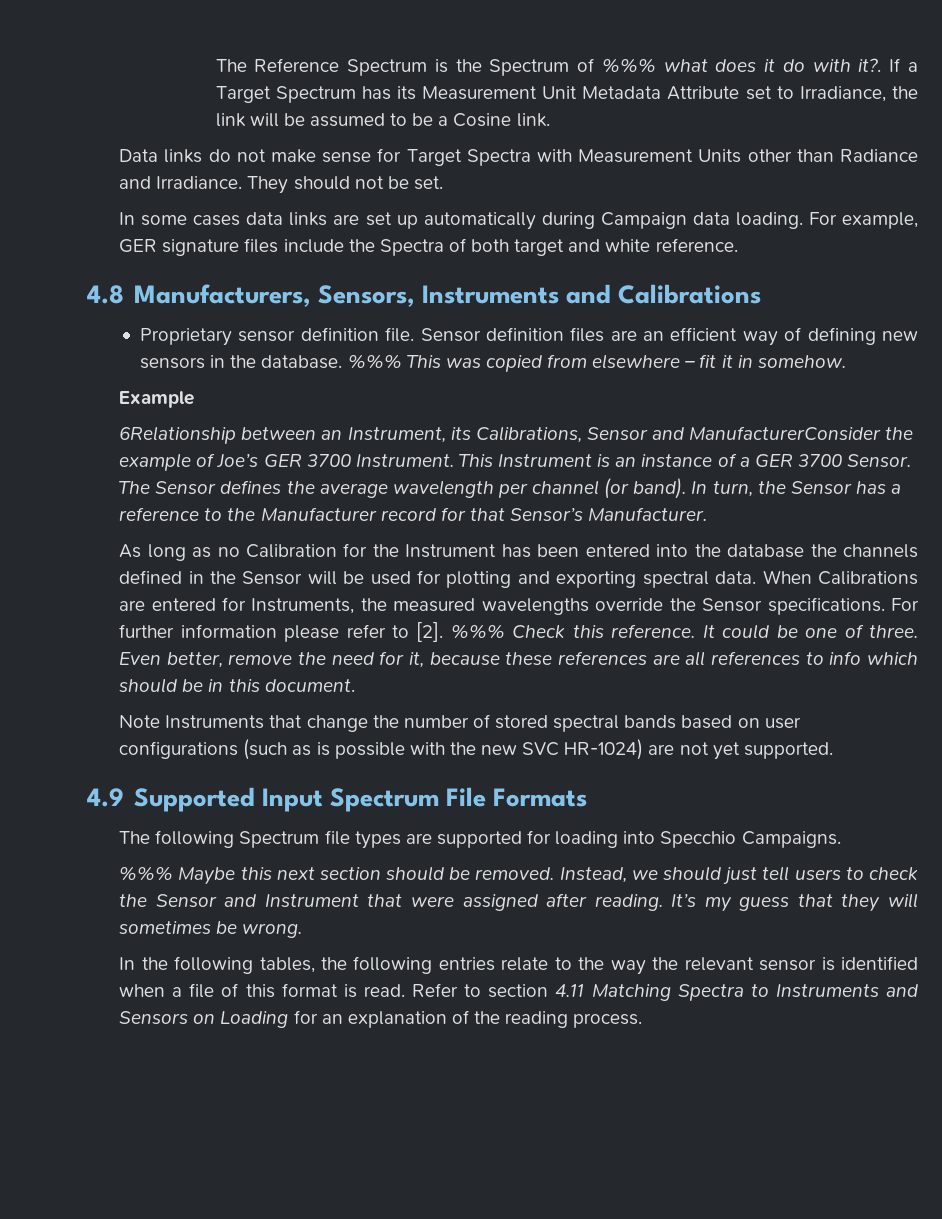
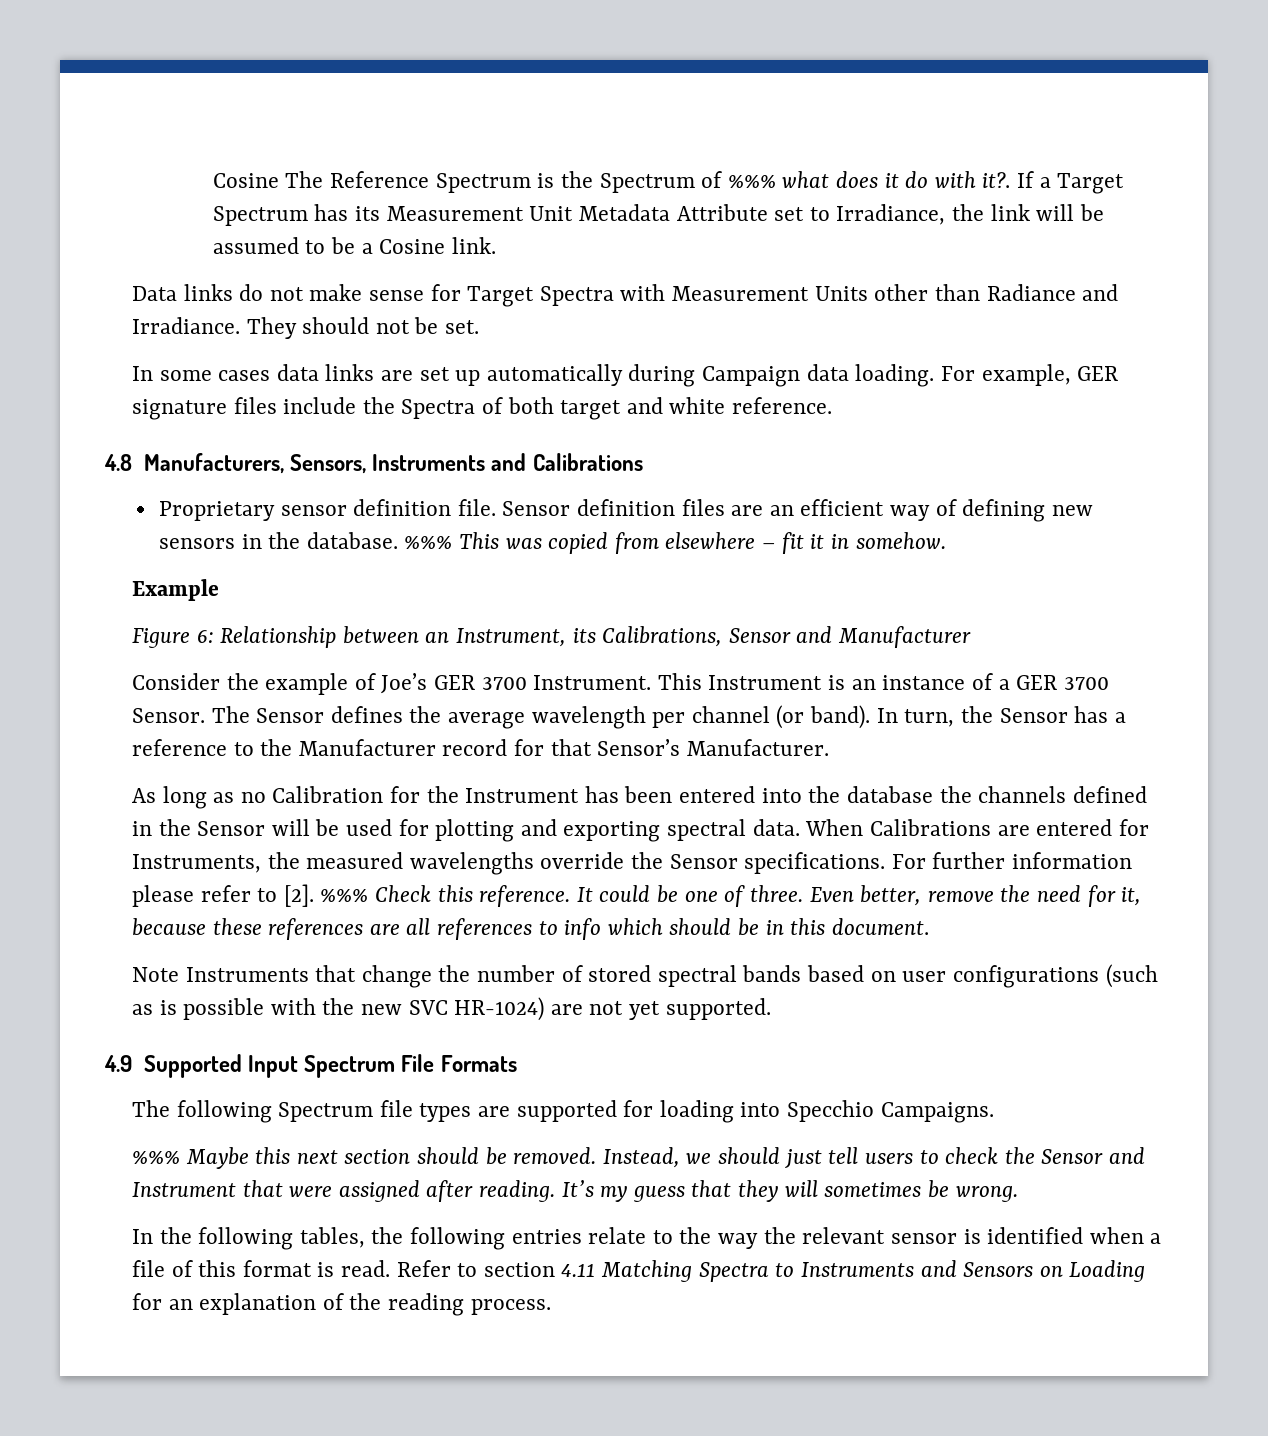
(215, 65) none -> [212,173,279,188] Cosine
[119,426,237,444] 6Relationship -> [131,626,337,648] Figure 6: Relationship
[689,426,882,440] ManufacturerConsider -> [838,626,972,648] [131,673,220,690] Manufacturer // Consider

